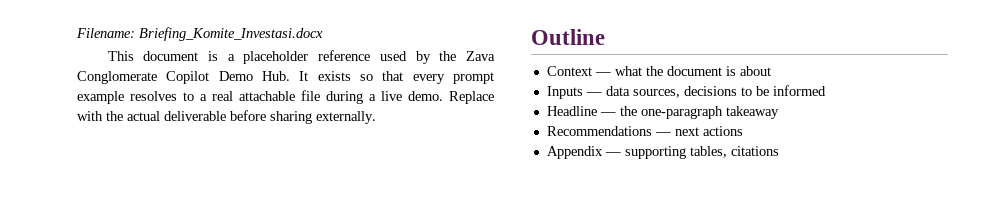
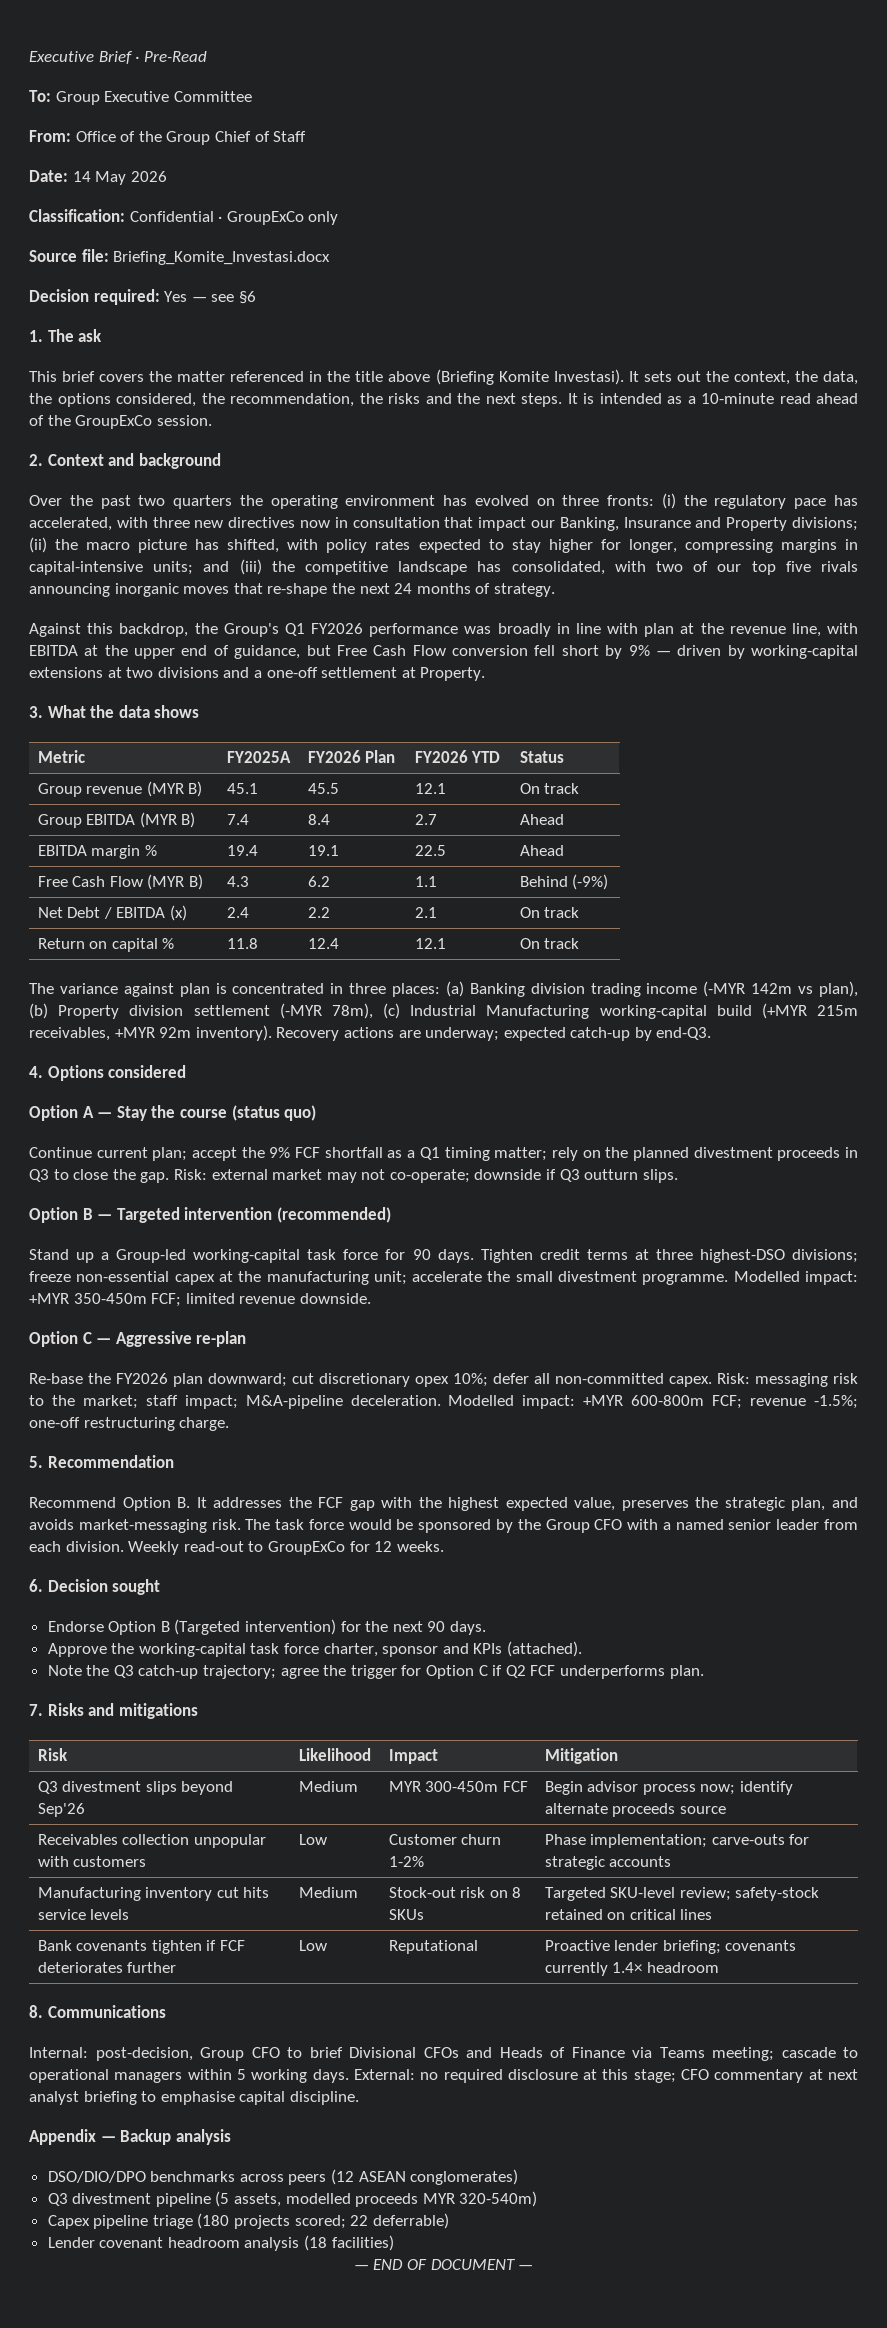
[76,27,323,41] [107,50,495,64] [77,71,494,84] [77,90,494,104] [77,110,376,124] [531,29,605,45] [546,66,771,76] [546,85,826,99] [546,106,779,119] [546,126,743,136] [546,146,779,159] Filename: Briefing_Komite_Investasi.docx // This document is a placeholder reference used by the Zava Conglomerate Copilot Demo Hub. It exists so that every prompt example resolves to a real attachable file during a live demo. Replace with the actual deliverable before sharing externally. // Outline // Context — what the document is about // Inputs — data sources, decisions to be informed // Headline — the one-paragraph takeaway // Recommendations — next actions // Appendix — supporting tables, citations -> [29,51,207,64] [29,90,252,105] [29,130,307,145] [29,170,167,185] [29,209,339,225] [29,249,331,265] [29,289,256,305] [29,329,103,342] [29,369,859,385] [29,393,858,407] [29,415,212,429] [29,453,221,469] [29,493,858,509] [29,517,858,531] [29,537,858,553] [29,559,859,575] [29,583,555,597] [29,623,858,637] [29,645,858,659] [29,667,486,681] [29,705,200,718] [37,750,85,763] [226,751,291,763] [307,750,396,763] [414,750,501,763] [519,751,564,763] [37,781,203,797] [226,783,258,794] [307,783,339,794] [414,783,446,794] [519,783,580,794] [37,812,196,828] [226,814,249,825] [307,814,330,825] [414,814,437,825] [519,814,564,825] [37,845,157,859] [226,845,258,856] [307,845,339,856] [414,845,446,856] [519,845,564,856] [37,874,203,890] [226,876,249,887] [307,876,330,887] [414,876,437,887] [519,874,609,890] [37,905,187,921] [226,907,249,918] [307,907,330,918] [414,907,437,918] [519,907,580,918] [37,938,175,952] [226,938,258,949] [307,938,339,949] [414,938,446,949] [519,938,580,949] [29,981,858,997] [29,1003,858,1019] [29,1025,712,1041] [29,1065,187,1081] [29,1105,317,1121] [29,1147,859,1161] [29,1169,678,1183] [29,1207,391,1223] [29,1249,858,1263] [29,1271,858,1285] [29,1293,371,1307] [29,1331,247,1347] [29,1373,858,1387] [29,1395,858,1409] [29,1417,230,1431] [29,1455,174,1468] [29,1497,858,1511] [29,1519,859,1533] [29,1541,444,1555] [29,1579,161,1595] [47,1619,487,1635] [47,1641,583,1657] [47,1665,704,1679] [29,1703,198,1719] [37,1748,68,1761] [298,1748,371,1761] [388,1749,438,1764] [544,1748,618,1764] [37,1781,234,1795] [37,1803,85,1817] [298,1781,358,1792] [388,1781,528,1792] [544,1781,793,1795] [544,1803,726,1817] [37,1834,266,1848] [37,1856,147,1867] [298,1834,327,1845] [388,1834,502,1845] [388,1856,424,1867] [544,1834,810,1848] [544,1856,672,1870] [37,1887,270,1901] [37,1909,130,1920] [298,1887,358,1898] [388,1887,522,1898] [388,1909,424,1920] [544,1887,820,1901] [544,1909,713,1920] [37,1940,245,1954] [37,1962,177,1973] [298,1940,327,1951] [388,1940,478,1954] [544,1940,797,1954] [544,1962,719,1976] [29,2005,166,2018] [29,2047,858,2061] [29,2069,858,2083] [29,2091,359,2105] [29,2129,231,2145] [47,2169,519,2185] [47,2191,538,2207] [47,2213,449,2229] [47,2235,394,2251] [353,2259,534,2270] Executive Brief · Pre-Read // To: Group Executive Committee // From: Office of the Group Chief of Staff // Date: 14 May 2026 // Classification: Confidential · GroupExCo only // Source file: Briefing_Komite_Investasi.docx // Decision required: Yes — see §6 // 1. The ask // This brief covers the matter referenced in the title above (Briefing Komite Investasi). It sets out the context, the data, the options considered, the recommendation, the risks and the next steps. It is intended as a 10-minute read ahead of the GroupExCo session. // 2. Context and background // Over the past two quarters the operating environment has evolved on three fronts: (i) the regulatory pace has accelerated, with three new directives now in consultation that impact our Banking, Insurance and Property divisions; (ii) the macro picture has shifted, with policy rates expected to stay higher for longer, compressing margins in capital-intensive units; and (iii) the competitive landscape has consolidated, with two of our top five rivals announcing inorganic moves that re-shape the next 24 months of strategy. // Against this backdrop, the Group's Q1 FY2026 performance was broadly in line with plan at the revenue line, with EBITDA at the upper end of guidance, but Free Cash Flow conversion fell short by 9% — driven by working-capital extensions at two divisions and a one-off settlement at Property. // 3. What the data shows // Metric | FY2025A | FY2026 Plan | FY2026 YTD | Status // Group revenue (MYR B) | 45.1 | 45.5 | 12.1 | On track // Group EBITDA (MYR B) | 7.4 | 8.4 | 2.7 | Ahead // EBITDA margin % | 19.4 | 19.1 | 22.5 | Ahead // Free Cash Flow (MYR B) | 4.3 | 6.2 | 1.1 | Behind (-9%) // Net Debt / EBITDA (x) | 2.4 | 2.2 | 2.1 | On track // Return on capital % | 11.8 | 12.4 | 12.1 | On track // The variance against plan is concentrated in three places: (a) Banking division trading income (-MYR 142m vs plan), (b) Property division settlement (-MYR 78m), (c) Industrial Manufacturing working-capital build (+MYR 215m receivables, +MYR 92m inventory). Recovery actions are underway; expected catch-up by end-Q3. // 4. Options considered // Option A — Stay the course (status quo) // Continue current plan; accept the 9% FCF shortfall as a Q1 timing matter; rely on the planned divestment proceeds in Q3 to close the gap. Risk: external market may not co-operate; downside if Q3 outturn slips. // Option B — Targeted intervention (recommended) // Stand up a Group-led working-capital task force for 90 days. Tighten credit terms at three highest-DSO divisions; freeze non-essential capex at the manufacturing unit; accelerate the small divestment programme. Modelled impact: +MYR 350-450m FCF; limited revenue downside. // Option C — Aggressive re-plan // Re-base the FY2026 plan downward; cut discretionary opex 10%; defer all non-committed capex. Risk: messaging risk to the market; staff impact; M&A-pipeline deceleration. Modelled impact: +MYR 600-800m FCF; revenue -1.5%; one-off restructuring charge. // 5. Recommendation // Recommend Option B. It addresses the FCF gap with the highest expected value, preserves the strategic plan, and avoids market-messaging risk. The task force would be sponsored by the Group CFO with a named senior leader from each division. Weekly read-out to GroupExCo for 12 weeks. // 6. Decision sought // Endorse Option B (Targeted intervention) for the next 90 days. // Approve the working-capital task force charter, sponsor and KPIs (attached). // Note the Q3 catch-up trajectory; agree the trigger for Option C if Q2 FCF underperforms plan. // 7. Risks and mitigations // Risk | Likelihood | Impact | Mitigation // Q3 divestment slips beyond Sep'26 | Medium | MYR 300-450m FCF | Begin advisor process now; identify alternate proceeds source // Receivables collection unpopular with customers | Low | Customer churn 1-2% | Phase implementation; carve-outs for strategic accounts // Manufacturing inventory cut hits service levels | Medium | Stock-out risk on 8 SKUs | Targeted SKU-level review; safety-stock retained on critical lines // Bank covenants tighten if FCF deteriorates further | Low | Reputational | Proactive lender briefing; covenants currently 1.4× headroom // 8. Communications // Internal: post-decision, Group CFO to brief Divisional CFOs and Heads of Finance via Teams meeting; cascade to operational managers within 5 working days. External: no required disclosure at this stage; CFO commentary at next analyst briefing to emphasise capital discipline. // Appendix — Backup analysis // DSO/DIO/DPO benchmarks across peers (12 ASEAN conglomerates) // Q3 divestment pipeline (5 assets, modelled proceeds MYR 320-540m) // Capex pipeline triage (180 projects scored; 22 deferrable) // Lender covenant headroom analysis (18 facilities) // — END OF DOCUMENT —

